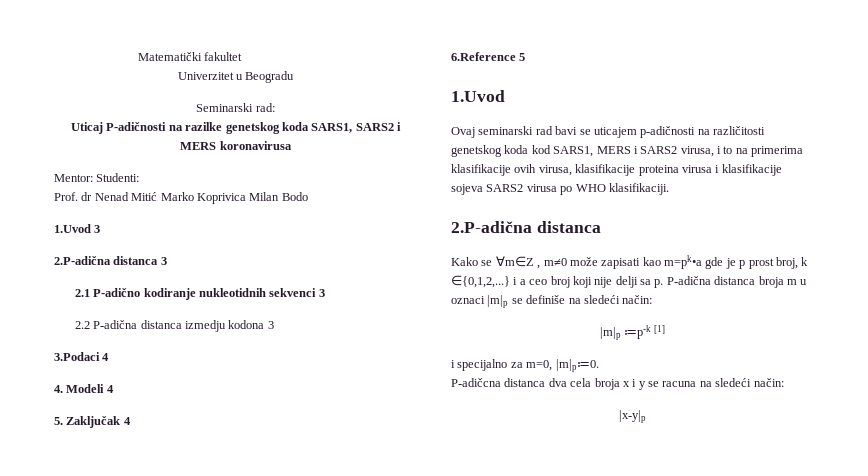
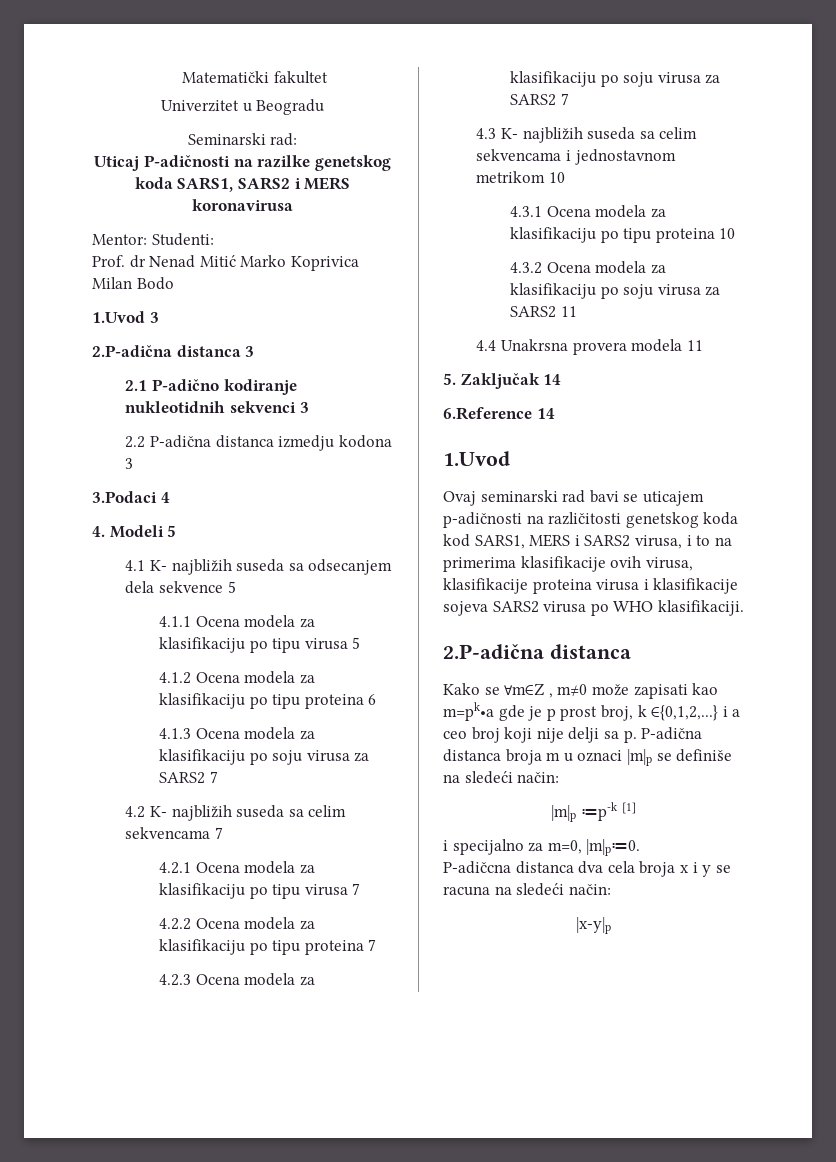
[106,385,114,393] 4 -> [167,525,177,537] [125,559,393,575] [125,581,236,594] [158,615,315,628] [158,637,361,653] [158,671,315,684] [158,693,377,709] [158,727,315,740] [158,749,370,765] [158,771,218,784] [125,805,347,821] [125,827,224,839] [158,861,315,874] [158,883,361,899] [158,917,315,930] [158,939,377,955] [158,973,315,986] [509,71,721,87] [509,93,569,106] [476,127,698,143] [476,149,676,165] [476,171,566,183] [509,205,666,218] [509,227,736,243] [509,261,666,274] [509,283,721,299] [509,306,577,318] [476,339,703,355] 5 // 4.1 K- najbližih suseda sa odsecanjem dela sekvence 5 // 4.1.1 Ocena modela za klasifikaciju po tipu virusa 5 // 4.1.2 Ocena modela za klasifikaciju po tipu proteina 6 // 4.1.3 Ocena modela za klasifikaciju po soju virusa za SARS2 7 // 4.2 K- najbližih suseda sa celim sekvencama 7 // 4.2.1 Ocena modela za klasifikaciju po tipu virusa 7 // 4.2.2 Ocena modela za klasifikaciju po tipu proteina 7 // 4.2.3 Ocena modela za klasifikaciju po soju virusa za SARS2 7 // 4.3 K- najbližih suseda sa celim sekvencama i jednostavnom metrikom 10 // 4.3.1 Ocena modela za klasifikaciju po tipu proteina 10 // 4.3.2 Ocena modela za klasifikaciju po soju virusa za SARS2 11 // 4.4 Unakrsna provera modela 11
[123,417,131,425] 4 -> [543,374,562,385] 14
[519,53,526,61] 5 -> [536,408,555,419] 14

